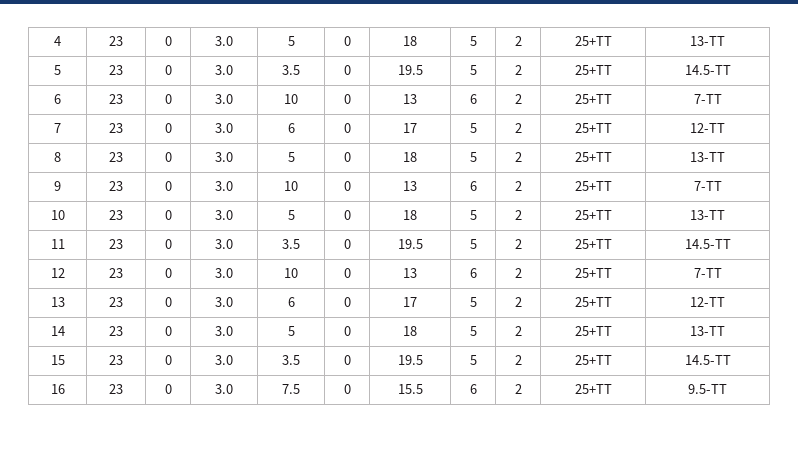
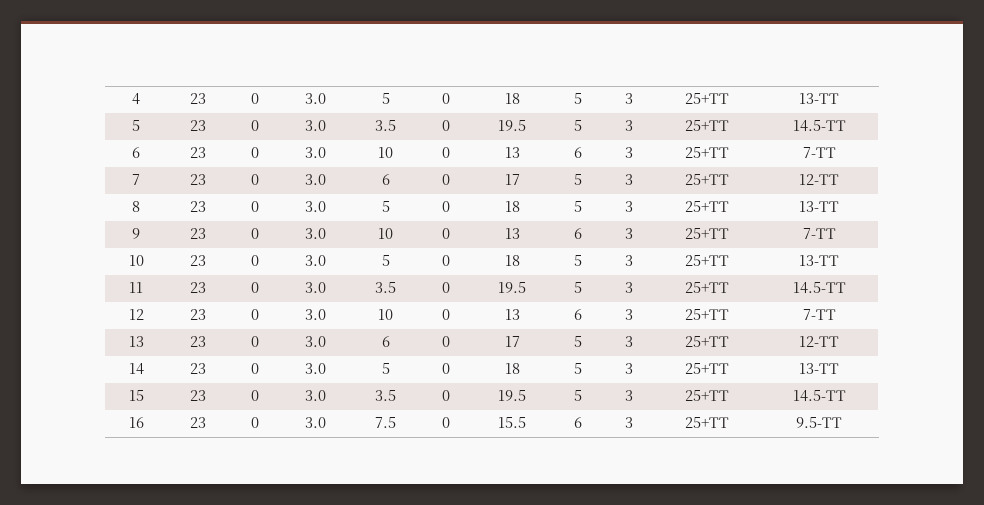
[514,36,522,46] 2 -> [624,93,633,104] 3
[514,65,522,75] 2 -> [624,120,633,131] 3
[514,94,522,104] 2 -> [624,147,633,158] 3
[514,123,522,133] 2 -> [624,174,633,185] 3
[514,152,522,162] 2 -> [624,201,633,212] 3
[514,181,522,191] 2 -> [624,228,633,239] 3
[514,210,522,220] 2 -> [624,255,633,266] 3
[514,239,522,249] 2 -> [624,282,633,293] 3
[514,268,522,278] 2 -> [624,309,633,320] 3
[514,297,522,307] 2 -> [624,336,633,347] 3
[514,326,522,336] 2 -> [624,363,633,374] 3
[514,355,522,365] 2 -> [624,390,633,401] 3
[514,384,522,394] 2 -> [624,417,633,428] 3

